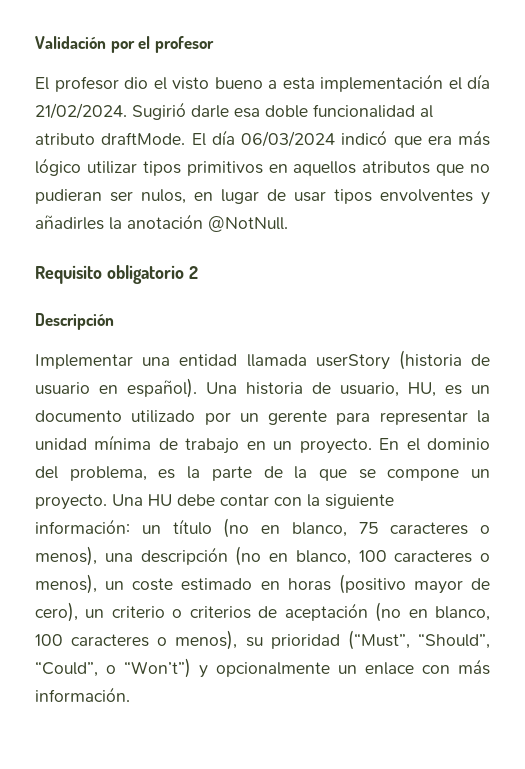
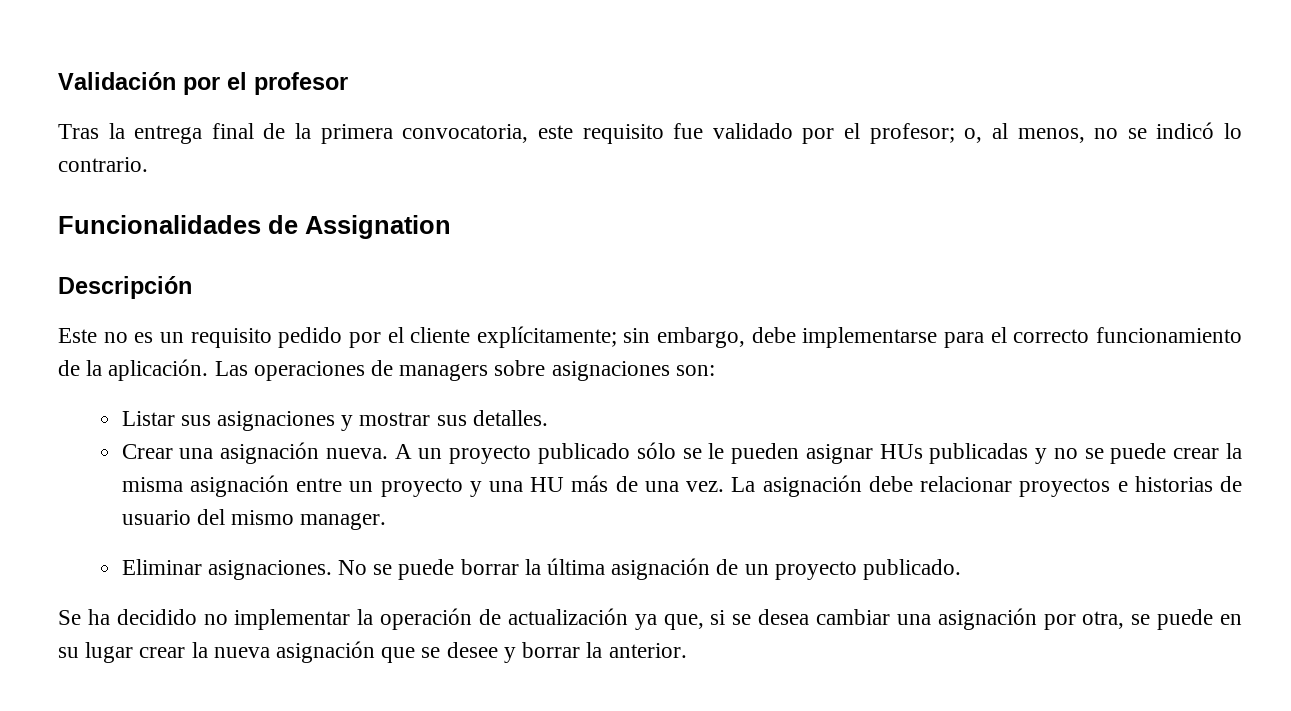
[35,74,490,92] [35,102,433,120] [35,130,490,148] [35,158,490,176] [35,189,490,205] [35,214,288,232] [35,265,198,284] [35,313,114,330] [35,350,491,370] [35,378,490,398] [35,410,490,425] [35,435,491,454] [35,466,490,481] [35,494,394,510] [35,518,490,538] [35,546,490,566] [35,574,490,594] [35,602,491,622] [35,630,490,650] [35,658,490,678] [35,687,130,702] El profesor dio el visto bueno a esta implementación el día 21/02/2024. Sugirió darle esa doble funcionalidad al atributo draftMode. El día 06/03/2024 indicó que era más lógico utilizar tipos primitivos en aquellos atributos que no pudieran ser nulos, en lugar de usar tipos envolventes y añadirles la anotación @NotNull. // Requisito obligatorio 2 // Descripción // Implementar una entidad llamada userStory (historia de usuario en español). Una historia de usuario, HU, es un documento utilizado por un gerente para representar la unidad mínima de trabajo en un proyecto. En el dominio del problema, es la parte de la que se compone un proyecto. Una HU debe contar con la siguiente información: un título (no en blanco, 75 caracteres o menos), una descripción (no en blanco, 100 caracteres o menos), un coste estimado en horas (positivo mayor de cero), un criterio o criterios de aceptación (no en blanco, 100 caracteres o menos), su prioridad (“Must”, “Should”, “Could”, o “Won’t”) y opcionalmente un enlace con más información. -> [58,122,1242,144] [58,157,148,172] [58,215,451,239] [58,276,192,299] [58,326,1242,348] [58,359,715,381] [121,410,548,431] [121,442,1242,464] [121,475,1242,497] [121,509,387,530] [121,558,962,580] [58,608,1243,630] [58,641,687,663] Tras la entrega final de la primera convocatoria, este requisito fue validado por el profesor; o, al menos, no se indicó lo contrario. // Funcionalidades de Assignation // Descripción // Este no es un requisito pedido por el cliente explícitamente; sin embargo, debe implementarse para el correcto funcionamiento de la aplicación. Las operaciones de managers sobre asignaciones son: // Listar sus asignaciones y mostrar sus detalles. // Crear una asignación nueva. A un proyecto publicado sólo se le pueden asignar HUs publicadas y no se puede crear la misma asignación entre un proyecto y una HU más de una vez. La asignación debe relacionar proyectos e historias de usuario del mismo manager. // Eliminar asignaciones. No se puede borrar la última asignación de un proyecto publicado. // Se ha decidido no implementar la operación de actualización ya que, si se desea cambiar una asignación por otra, se puede en su lugar crear la nueva asignación que se desee y borrar la anterior.

